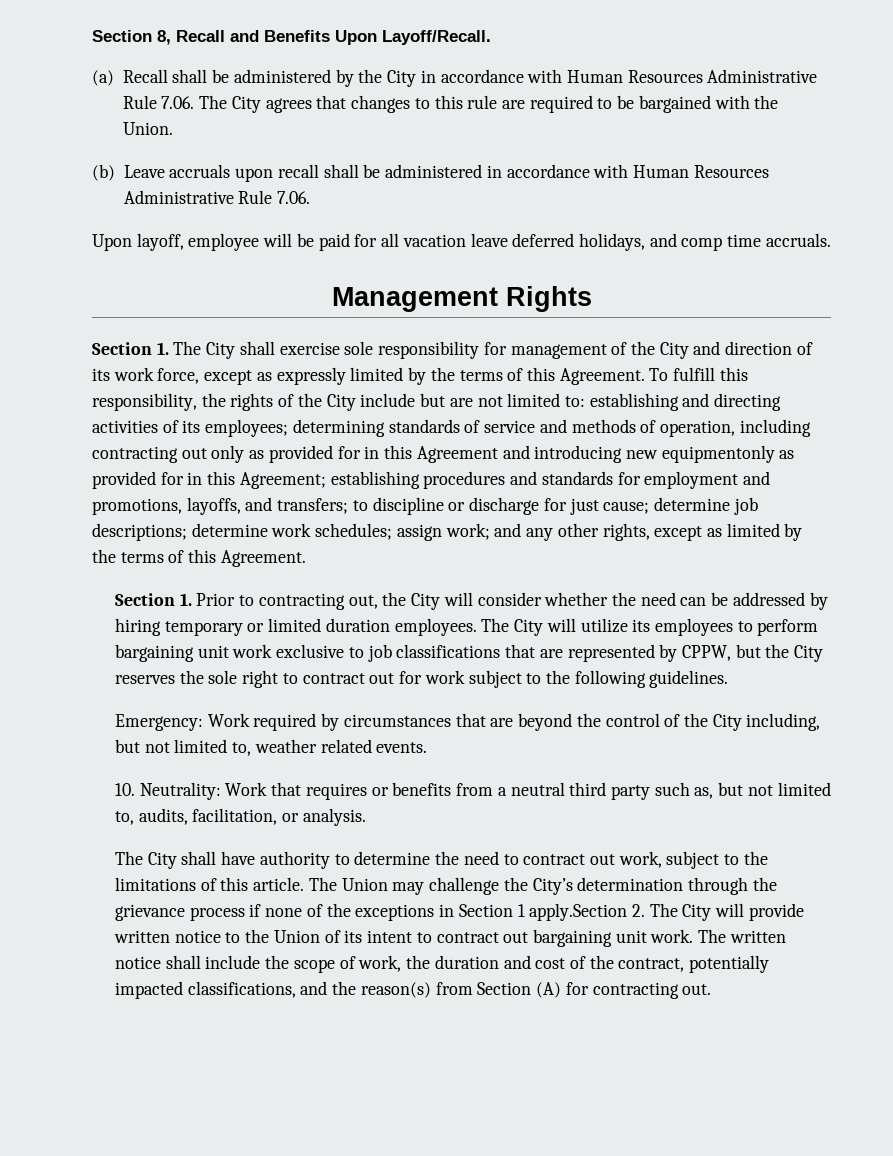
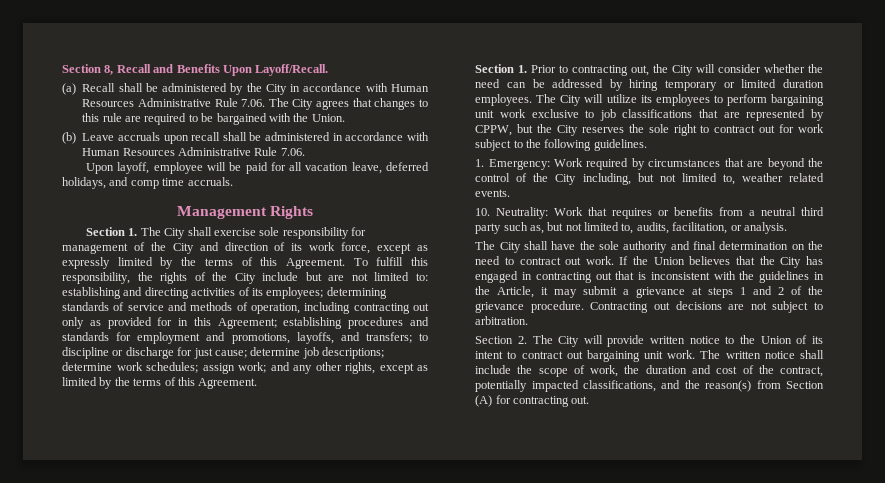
[470,233,508,247] leave -> [351,162,382,174] leave,
[416,445,795,463] [92,471,236,489] Agreement and introducing new equipmentonly as provided for in this -> (211, 321) none
(729, 679) none -> [475,159,485,167] 1.
[259,851,431,869] authority to determine -> [579,241,805,253] the sole authority and final determination on
[618,851,768,869] [115,877,777,895] [115,903,628,921] work, subject to the limitations of this article. The Union may challenge the City’s determination through the grievance process if none of the exceptions in Section 1 apply.Section -> [585,256,824,268] [475,271,824,283] [475,286,823,298] [475,301,823,313] [475,316,529,325] [475,336,514,344] work. If the Union believes that the City has engaged in contracting out that is inconsistent with the guidelines in the Article, it may submit a grievance at steps 1 and 2 of the grievance procedure. Contracting out decisions are not subject to arbitration. // Section

